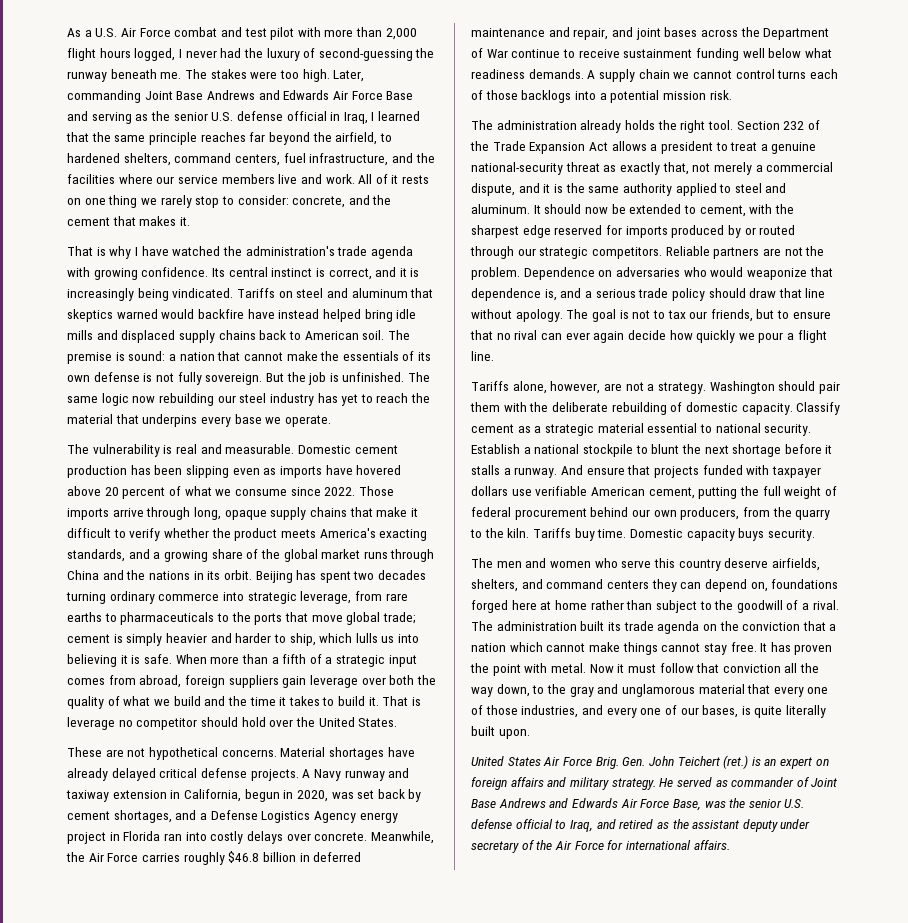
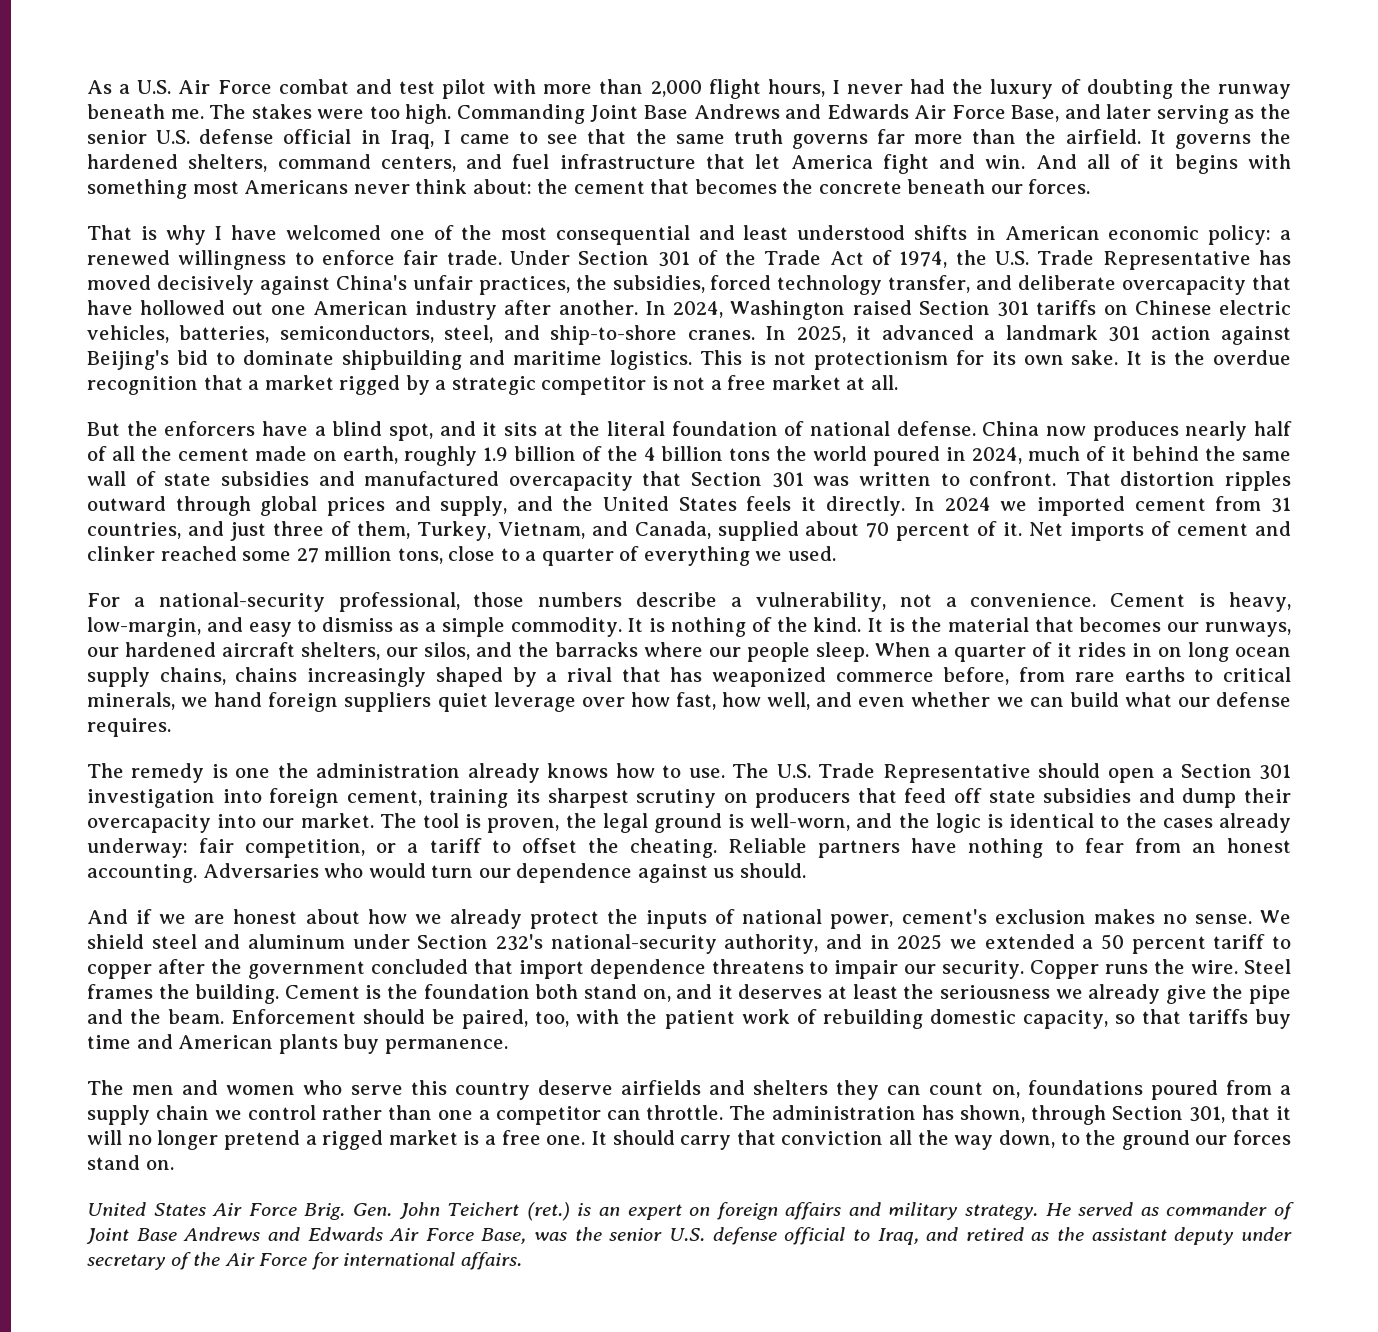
[99,48,176,61] hours logged, -> [767,79,825,97] hours,
[318,48,413,61] second-guessing -> [1086,79,1173,99] doubting
[333,70,365,82] [67,90,414,103] [67,111,88,121] Later, commanding Joint Base Andrews and Edwards Air Force Base and -> [456,104,1152,124] Commanding Joint Base Andrews and Edwards Air Force Base, and later
[378,111,421,121] [66,132,392,145] [67,153,435,166] [67,174,430,184] [67,195,392,208] [67,216,190,226] learned that the same principle reaches far beyond the airfield, to hardened shelters, command centers, fuel infrastructure, and the facilities where our service members live and work. All of it rests on one thing we rarely stop to consider: concrete, and the cement that makes it. -> [459,129,1292,149] [87,154,1292,174] [87,179,1091,199] came to see that the same truth governs far more than the airfield. It governs the hardened shelters, command centers, and fuel infrastructure that let America fight and win. And all of it begins with something most Americans never think about: the cement that becomes the concrete beneath our forces.
[172,246,413,259] [67,267,420,280] [67,288,434,301] [67,309,417,322] [67,330,410,343] [67,351,432,364] [67,372,431,385] [67,393,431,406] [67,414,331,427] [67,444,398,457] [67,465,402,478] [67,486,394,499] [67,507,418,520] [67,528,428,541] [67,549,435,562] [67,570,427,583] [66,591,408,604] [67,612,416,625] [67,633,420,646] [67,654,417,667] [67,675,436,688] [67,696,422,709] [67,717,398,730] [67,747,415,760] [67,768,410,781] [66,789,422,802] [67,810,398,823] [67,831,434,844] [66,851,362,865] [471,27,830,40] [471,48,832,61] [471,69,838,82] [471,90,732,103] [471,120,820,133] [470,141,817,154] [471,162,834,175] [471,183,787,196] [471,204,794,217] [471,225,796,238] [470,246,825,259] [471,267,833,280] [471,288,826,301] [471,309,831,322] [470,330,827,343] [471,351,494,361] [471,381,840,394] [470,402,841,415] [471,423,812,436] [471,444,833,457] [471,465,821,478] [471,486,837,499] [471,507,831,520] [470,528,815,541] watched the administration's trade agenda with growing confidence. Its central instinct is correct, and it is increasingly being vindicated. Tariffs on steel and aluminum that skeptics warned would backfire have instead helped bring idle mills and displaced supply chains back to American soil. The premise is sound: a nation that cannot make the essentials of its own defense is not fully sovereign. But the job is unfinished. The same logic now rebuilding our steel industry has yet to reach the material that underpins every base we operate. // The vulnerability is real and measurable. Domestic cement production has been slipping even as imports have hovered above 20 percent of what we consume since 2022. Those imports arrive through long, opaque supply chains that make it difficult to verify whether the product meets America's exacting standards, and a growing share of the global market runs through China and the nations in its orbit. Beijing has spent two decades turning ordinary commerce into strategic leverage, from rare earths to pharmaceuticals to the ports that move global trade; cement is simply heavier and harder to ship, which lulls us into believing it is safe. When more than a fifth of a strategic input comes from abroad, foreign suppliers gain leverage over both the quality of what we build and the time it takes to build it. That is leverage no competitor should hold over the United States. // These are not hypothetical concerns. Material shortages have already delayed critical defense projects. A Navy runway and taxiway extension in California, begun in 2020, was set back by cement shortages, and a Defense Logistics Agency energy project in Florida ran into costly delays over concrete. Meanwhile, the Air Force carries roughly $46.8 billion in deferred maintenance and repair, and joint bases across the Department of War continue to receive sustainment funding well below what readiness demands. A supply chain we cannot control turns each of those backlogs into a potential mission risk. // The administration already holds the right tool. Section 232 of the Trade Expansion Act allows a president to treat a genuine national-security threat as exactly that, not merely a commercial dispute, and it is the same authority applied to steel and aluminum. It should now be extended to cement, with the sharpest edge reserved for imports produced by or routed through our strategic competitors. Reliable partners are not the problem. Dependence on adversaries who would weaponize that dependence is, and a serious trade policy should draw that line without apology. The goal is not to tax our friends, but to ensure that no rival can ever again decide how quickly we pour a flight line. // Tariffs alone, however, are not a strategy. Washington should pair them with the deliberate rebuilding of domestic capacity. Classify cement as a strategic material essential to national security. Establish a national stockpile to blunt the next shortage before it stalls a runway. And ensure that projects funded with taxpayer dollars use verifiable American cement, putting the full weight of federal procurement behind our own producers, from the quarry to the kiln. Tariffs buy time. Domestic capacity buys security. -> [285,225,1291,245] [87,250,1292,270] [87,275,1291,295] [87,300,1292,320] [87,325,1292,345] [87,350,1292,370] [87,375,899,395] [87,421,1292,441] [87,446,1292,466] [87,471,1291,491] [87,496,1291,516] [87,521,1291,541] [87,546,836,566] [87,592,1292,612] [87,617,1291,637] [87,642,1291,662] [87,667,1292,687] [87,692,1291,712] [87,718,171,737] [87,763,1292,783] [87,788,1291,808] [87,813,1291,833] [87,838,1291,858] [87,863,806,883] [87,909,1292,929] [87,934,1291,954] [87,959,1291,979] [87,984,1292,1004] [87,1009,1291,1029] [87,1034,508,1054] welcomed one of the most consequential and least understood shifts in American economic policy: a renewed willingness to enforce fair trade. Under Section 301 of the Trade Act of 1974, the U.S. Trade Representative has moved decisively against China's unfair practices, the subsidies, forced technology transfer, and deliberate overcapacity that have hollowed out one American industry after another. In 2024, Washington raised Section 301 tariffs on Chinese electric vehicles, batteries, semiconductors, steel, and ship-to-shore cranes. In 2025, it advanced a landmark 301 action against Beijing's bid to dominate shipbuilding and maritime logistics. This is not protectionism for its own sake. It is the overdue recognition that a market rigged by a strategic competitor is not a free market at all. // But the enforcers have a blind spot, and it sits at the literal foundation of national defense. China now produces nearly half of all the cement made on earth, roughly 1.9 billion of the 4 billion tons the world poured in 2024, much of it behind the same wall of state subsidies and manufactured overcapacity that Section 301 was written to confront. That distortion ripples outward through global prices and supply, and the United States feels it directly. In 2024 we imported cement from 31 countries, and just three of them, Turkey, Vietnam, and Canada, supplied about 70 percent of it. Net imports of cement and clinker reached some 27 million tons, close to a quarter of everything we used. // For a national-security professional, those numbers describe a vulnerability, not a convenience. Cement is heavy, low-margin, and easy to dismiss as a simple commodity. It is nothing of the kind. It is the material that becomes our runways, our hardened aircraft shelters, our silos, and the barracks where our people sleep. When a quarter of it rides in on long ocean supply chains, chains increasingly shaped by a rival that has weaponized commerce before, from rare earths to critical minerals, we hand foreign suppliers quiet leverage over how fast, how well, and even whether we can build what our defense requires. // The remedy is one the administration already knows how to use. The U.S. Trade Representative should open a Section 301 investigation into foreign cement, training its sharpest scrutiny on producers that feed off state subsidies and dump their overcapacity into our market. The tool is proven, the legal ground is well-worn, and the logic is identical to the cases already underway: fair competition, or a tariff to offset the cheating. Reliable partners have nothing to fear from an honest accounting. Adversaries who would turn our dependence against us should. // And if we are honest about how we already protect the inputs of national power, cement's exclusion makes no sense. We shield steel and aluminum under Section 232's national-security authority, and in 2025 we extended a 50 percent tariff to copper after the government concluded that import dependence threatens to impair our security. Copper runs the wire. Steel frames the building. Cement is the foundation both stand on, and it deserves at least the seriousness we already give the pipe and the beam. Enforcement should be paired, too, with the patient work of rebuilding domestic capacity, so that tariffs buy time and American plants buy permanence.
[771,558,820,571] [471,579,649,592] airfields, shelters, and command centers -> [620,1080,829,1095] airfields and shelters
[704,579,747,592] depend -> [929,1082,984,1095] count
[471,600,839,613] [471,621,837,634] [471,642,833,655] [470,663,694,676] forged here at home rather than subject to the goodwill of a rival. The administration built its trade agenda on the conviction that a nation which cannot make things cannot stay free. It has proven the point with metal. Now it must follow -> [1150,1080,1292,1100] [87,1105,1292,1125] [87,1130,732,1150] poured from a supply chain we control rather than one a competitor can throttle. The administration has shown, through Section 301, that it will no longer pretend a rigged market is a free one. It should carry
[569,684,829,697] [471,705,827,718] [471,726,530,739] gray and unglamorous material that every one of those industries, and every one of our bases, is quite literally built upon. -> [1121,1130,1291,1150] [87,1155,174,1170] ground our forces stand on.

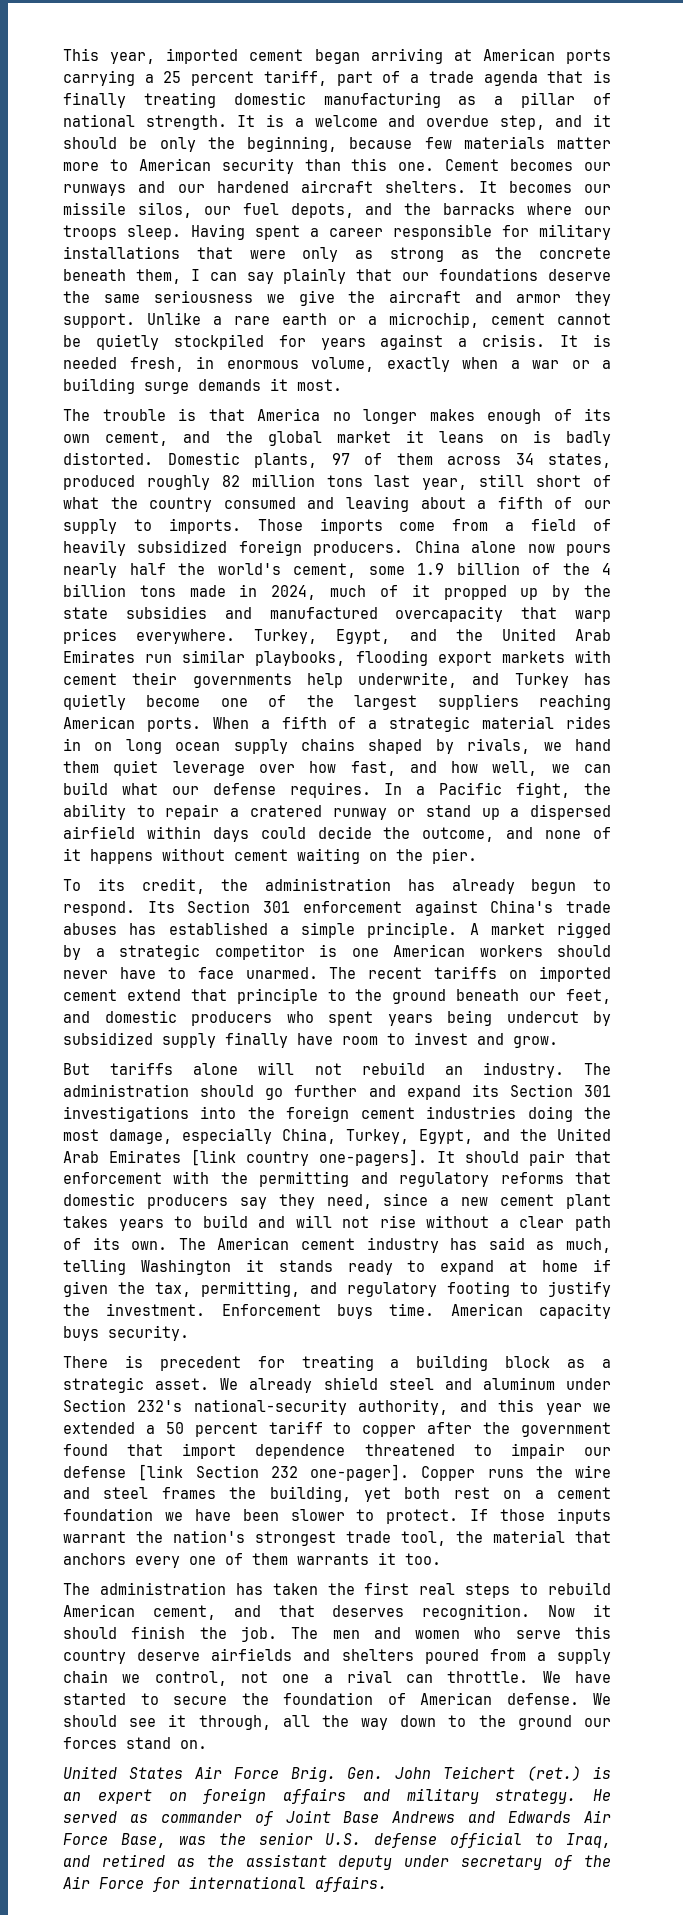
[87,79,1292,99] [87,104,1291,124] [87,129,1292,149] [87,154,1292,174] [87,179,1091,199] [87,225,1291,245] [87,250,1292,270] [87,275,1291,295] [87,300,1292,320] [87,325,1292,345] [87,350,1292,370] [87,375,260,395] As a U.S. Air Force combat and test pilot with more than 2,000 flight hours, I never had the luxury of doubting the runway beneath me. The stakes were too high. Commanding Joint Base Andrews and Edwards Air Force Base, and later serving as the senior U.S. defense official in Iraq, I came to see that the same truth governs far more than the airfield. It governs the hardened shelters, command centers, and fuel infrastructure that let America fight and win. And all of it begins with something most Americans never think about: the cement that becomes the concrete beneath our forces. // That is why I have welcomed one of the most consequential and least understood shifts in American economic policy: a renewed willingness to enforce fair trade. Under Section 301 of the Trade Act of 1974, the U.S. Trade Representative has moved decisively against China's unfair practices, the subsidies, forced technology transfer, and deliberate overcapacity that have hollowed out one American industry after another. In 2024, Washington raised Section 301 tariffs on Chinese electric vehicles, batteries, semiconductors, steel, and ship-to-shore cranes. In 2025, it advanced a landmark 301 action against Beijing's bid to dominate shipbuilding and maritime logistics. This is not protectionism for its own sake. It is the overdue recognition that a -> [63,48,611,64] [63,70,612,86] [63,92,611,108] [63,114,611,130] [63,136,611,152] [63,158,612,174] [63,180,611,196] [63,202,612,218] [63,224,611,240] [63,246,611,262] [63,268,612,284] [63,290,612,306] [63,312,612,328] [63,334,612,350] [63,356,611,372] [63,378,342,394] [63,408,611,424] [63,430,611,446] [63,452,611,468] [63,474,612,490] [63,496,612,512] [63,518,612,534] [63,540,611,556] [63,562,611,578] [63,584,611,600] [63,606,611,622] [63,628,612,644] [63,650,612,666] [63,672,611,688] [63,694,612,710] [63,716,612,732] [63,738,611,754] [63,760,612,776] [63,782,612,798] [63,804,611,820] [63,826,612,842] [63,848,477,864] [63,878,611,894] [63,900,611,916] [63,922,479,938] This year, imported cement began arriving at American ports carrying a 25 percent tariff, part of a trade agenda that is finally treating domestic manufacturing as a pillar of national strength. It is a welcome and overdue step, and it should be only the beginning, because few materials matter more to American security than this one. Cement becomes our runways and our hardened aircraft shelters. It becomes our missile silos, our fuel depots, and the barracks where our troops sleep. Having spent a career responsible for military installations that were only as strong as the concrete beneath them, I can say plainly that our foundations deserve the same seriousness we give the aircraft and armor they support. Unlike a rare earth or a microchip, cement cannot be quietly stockpiled for years against a crisis. It is needed fresh, in enormous volume, exactly when a war or a building surge demands it most. // The trouble is that America no longer makes enough of its own cement, and the global market it leans on is badly distorted. Domestic plants, 97 of them across 34 states, produced roughly 82 million tons last year, still short of what the country consumed and leaving about a fifth of our supply to imports. Those imports come from a field of heavily subsidized foreign producers. China alone now pours nearly half the world's cement, some 1.9 billion of the 4 billion tons made in 2024, much of it propped up by the state subsidies and manufactured overcapacity that warp prices everywhere. Turkey, Egypt, and the United Arab Emirates run similar playbooks, flooding export markets with cement their governments help underwrite, and Turkey has quietly become one of the largest suppliers reaching American ports. When a fifth of a strategic material rides in on long ocean supply chains shaped by rivals, we hand them quiet leverage over how fast, and how well, we can build what our defense requires. In a Pacific fight, the ability to repair a cratered runway or stand up a dispersed airfield within days could decide the outcome, and none of it happens without cement waiting on the pier. // To its credit, the administration has already begun to respond. Its Section 301 enforcement against China's trade abuses has established a simple principle. A
[673,375,899,390] [87,421,1292,441] [87,446,1292,466] [87,471,1291,491] [87,496,1291,516] [87,521,1291,541] [87,546,836,566] [87,592,1292,612] [87,617,1291,637] [87,642,1291,662] [87,667,1292,687] [87,692,1291,712] [87,718,171,737] [87,763,1292,783] [87,788,1291,808] [87,813,1291,833] [87,838,1291,858] [87,863,806,883] [87,909,1292,929] not a free market at all. // But the enforcers have a blind spot, and it sits at the literal foundation of national defense. China now produces nearly half of all the cement made on earth, roughly 1.9 billion of the 4 billion tons the world poured in 2024, much of it behind the same wall of state subsidies and manufactured overcapacity that Section 301 was written to confront. That distortion ripples outward through global prices and supply, and the United States feels it directly. In 2024 we imported cement from 31 countries, and just three of them, Turkey, Vietnam, and Canada, supplied about 70 percent of it. Net imports of cement and clinker reached some 27 million tons, close to a quarter of everything we used. // For a national-security professional, those numbers describe a vulnerability, not a convenience. Cement is heavy, low-margin, and easy to dismiss as a simple commodity. It is nothing of the kind. It is the material that becomes our runways, our hardened aircraft shelters, our silos, and the barracks where our people sleep. When a quarter of it rides in on long ocean supply chains, chains increasingly shaped by a rival that has weaponized commerce before, from rare earths to critical minerals, we hand foreign suppliers quiet leverage over how fast, how well, and even whether we can build what our defense requires. // The remedy is one the administration already knows how to use. The U.S. Trade Representative should open a Section 301 investigation into foreign cement, training its sharpest scrutiny on producers that feed off state subsidies and dump their overcapacity into our market. The tool is proven, the legal ground is well-worn, and the logic is identical to the cases already underway: fair competition, or a tariff to offset the cheating. Reliable partners have nothing to fear from an honest accounting. Adversaries who would turn our dependence against us should. // And if we are honest about how we already protect the inputs of national power, cement's exclusion makes no sense. We -> [351,944,611,957] [63,966,612,982] [63,988,612,1004] [63,1010,611,1026] [63,1032,558,1048] [63,1062,611,1078] [63,1084,611,1100] [63,1106,611,1122] [63,1128,611,1144] [63,1149,611,1166] [63,1171,611,1187] [63,1193,612,1209] [63,1215,611,1231] [63,1237,612,1253] [63,1259,612,1275] [63,1281,611,1297] [63,1303,611,1319] [63,1325,189,1341] [63,1355,612,1371] [63,1377,313,1393] one American workers should never have to face unarmed. The recent tariffs on imported cement extend that principle to the ground beneath our feet, and domestic producers who spent years being undercut by subsidized supply finally have room to invest and grow. // But tariffs alone will not rebuild an industry. The administration should go further and expand its Section 301 investigations into the foreign cement industries doing the most damage, especially China, Turkey, Egypt, and the United Arab Emirates [link country one-pagers]. It should pair that enforcement with the permitting and regulatory reforms that domestic producers say they need, since a new cement plant takes years to build and will not rise without a clear path of its own. The American cement industry has said as much, telling Washington it stands ready to expand at home if given the tax, permitting, and regulatory footing to justify the investment. Enforcement buys time. American capacity buys security. // There is precedent for treating a building block as a strategic asset. We already
[869,934,943,950] in 2025 -> [498,1399,582,1415] this year
[370,959,468,974] concluded -> [63,1444,108,1456] found
[711,959,804,974] threatens -> [364,1444,455,1456] threatened
[942,959,1291,979] [87,984,1292,1004] [87,1009,1291,1029] [87,1034,508,1054] security. Copper runs the wire. Steel frames the building. Cement is the foundation both stand on, and it deserves at least the seriousness we already give the pipe and the beam. Enforcement should be paired, too, with the patient work of rebuilding domestic capacity, so that tariffs buy time and American plants buy permanence. // -> [63,1464,611,1481] [63,1486,611,1502] [63,1508,612,1524] [63,1530,611,1546] [63,1552,441,1568] [63,1582,612,1598] [63,1604,611,1620] [63,1626,277,1642] defense [link Section 232 one-pager]. Copper runs the wire and steel frames the building, yet both rest on a cement foundation we have been slower to protect. If those inputs warrant the nation's strongest trade tool, the material that anchors every one of them warrants it too. // The administration has taken the first real steps to rebuild American cement, and that deserves recognition. Now it should finish the job.
[836,1080,1143,1100] they can count on, foundations -> (414, 1655) none
[247,1105,432,1120] control rather than -> [154,1671,268,1686] control, not
[495,1106,601,1125] competitor -> [346,1670,392,1683] rival
[729,1105,1292,1125] [87,1130,884,1150] The administration has shown, through Section 301, that it will no longer pretend a rigged market is a free one. It should carry that conviction -> [542,1671,611,1683] [63,1692,611,1705] [63,1714,271,1730] We have started to secure the foundation of American defense. We should see it through,
[998,1130,1055,1148] down, -> [400,1715,437,1727] down

